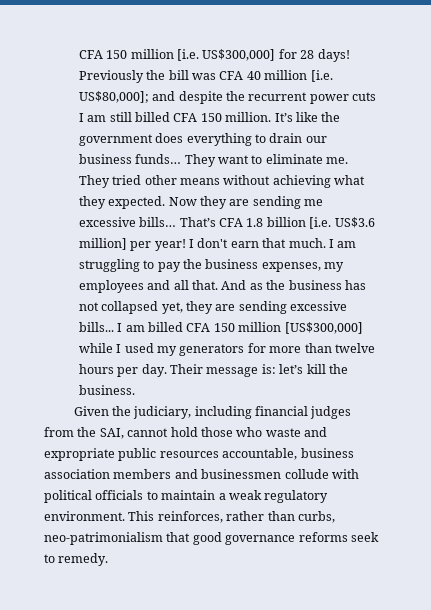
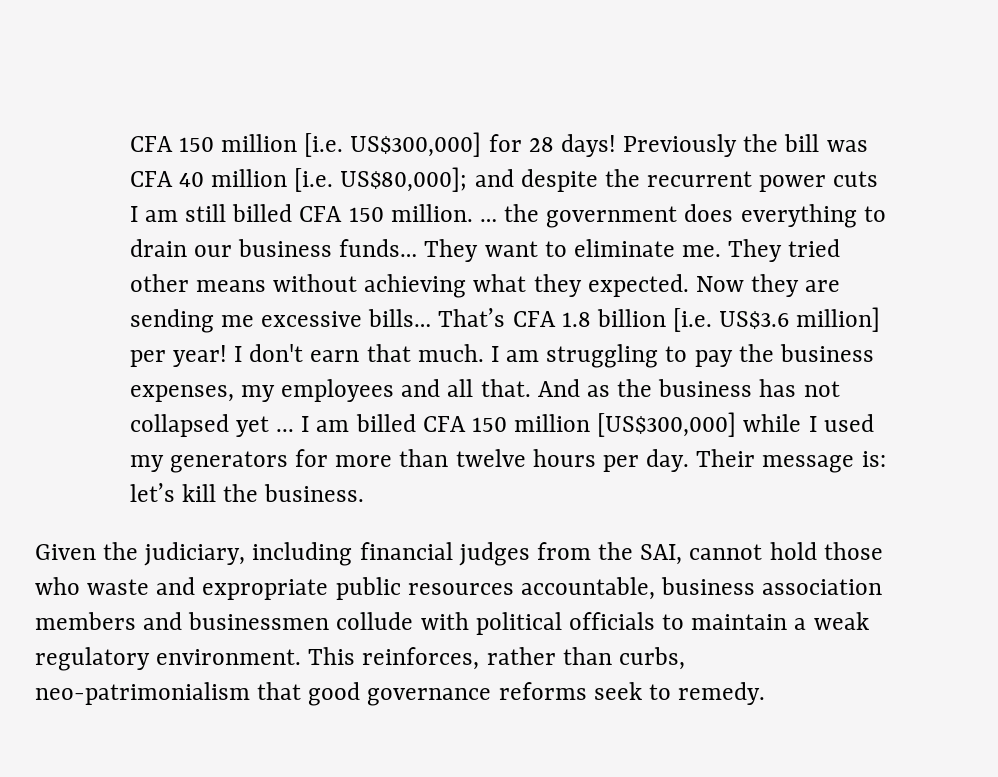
[274,112,318,122] It’s like -> [479,219,497,222] …
[161,301,348,314] [78,322,114,332] yet, they are sending excessive bills... -> [235,416,295,437] yet ...

